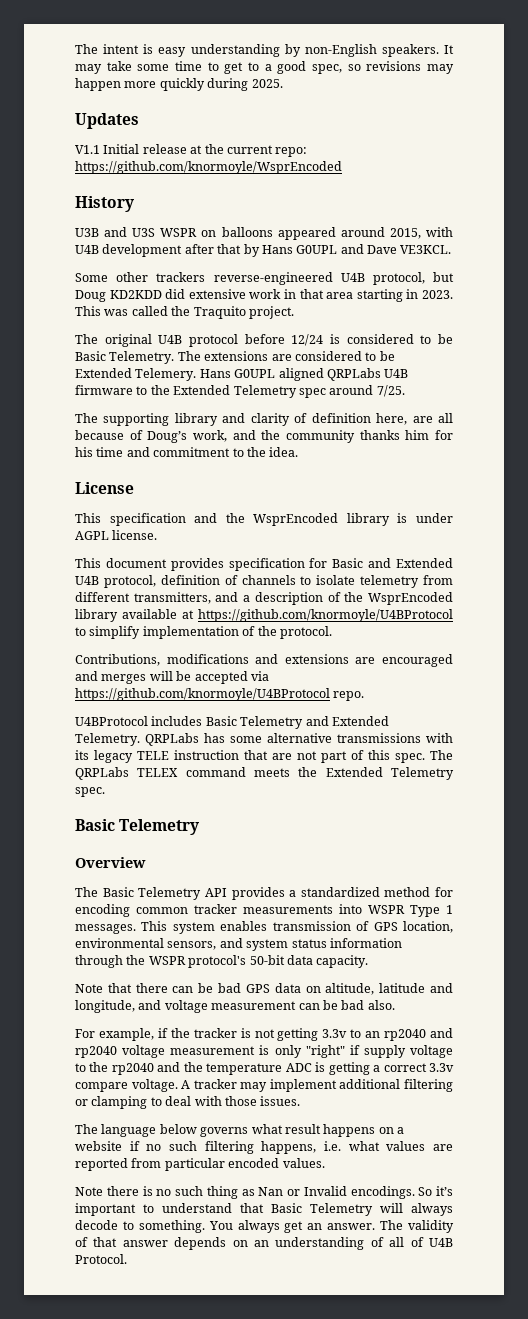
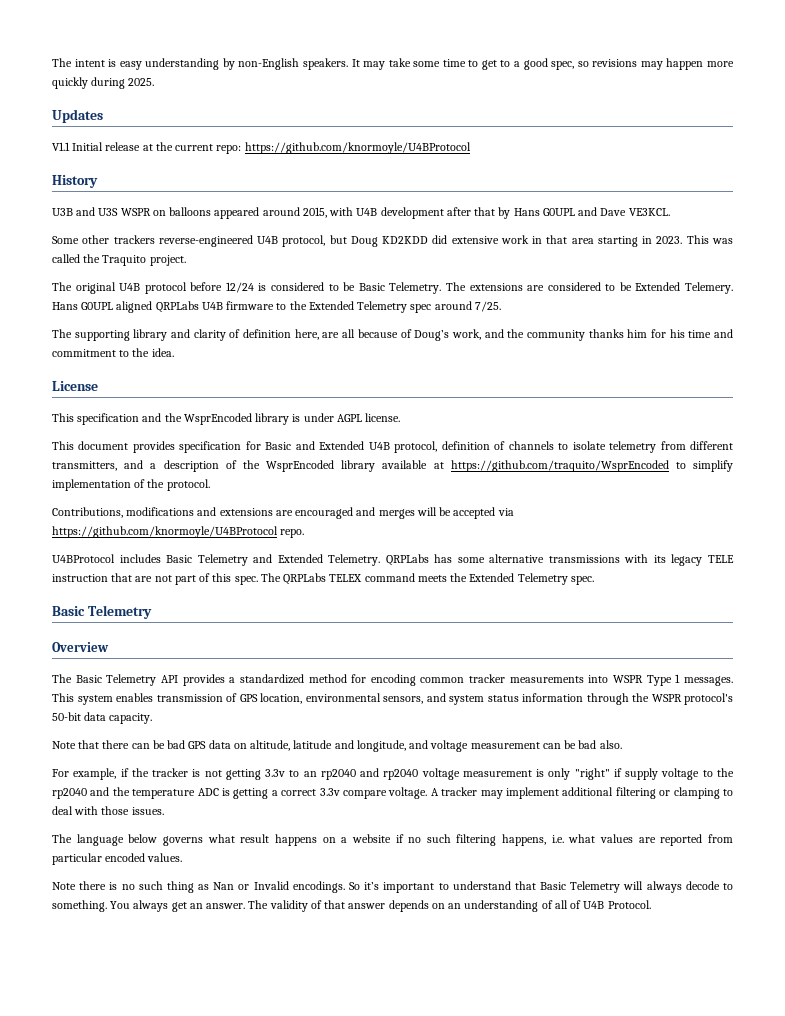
[75,161,342,174] https://github.com/knormoyle/WsprEncoded -> [244,142,471,154] https://github.com/knormoyle/U4BProtocol
[198,609,453,622] https://github.com/knormoyle/U4BProtocol -> [450,460,669,472] https://github.com/traquito/WsprEncoded

